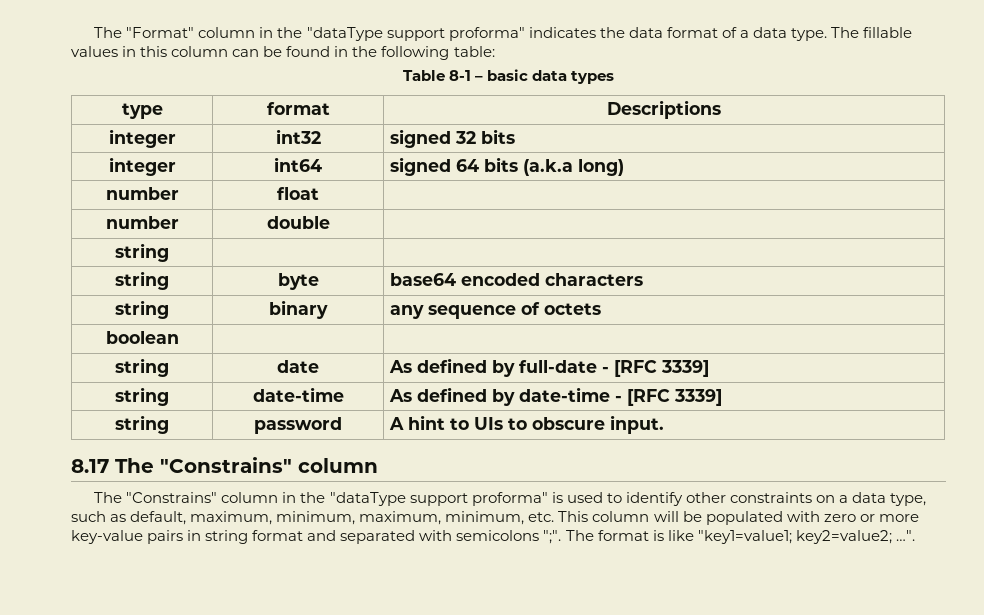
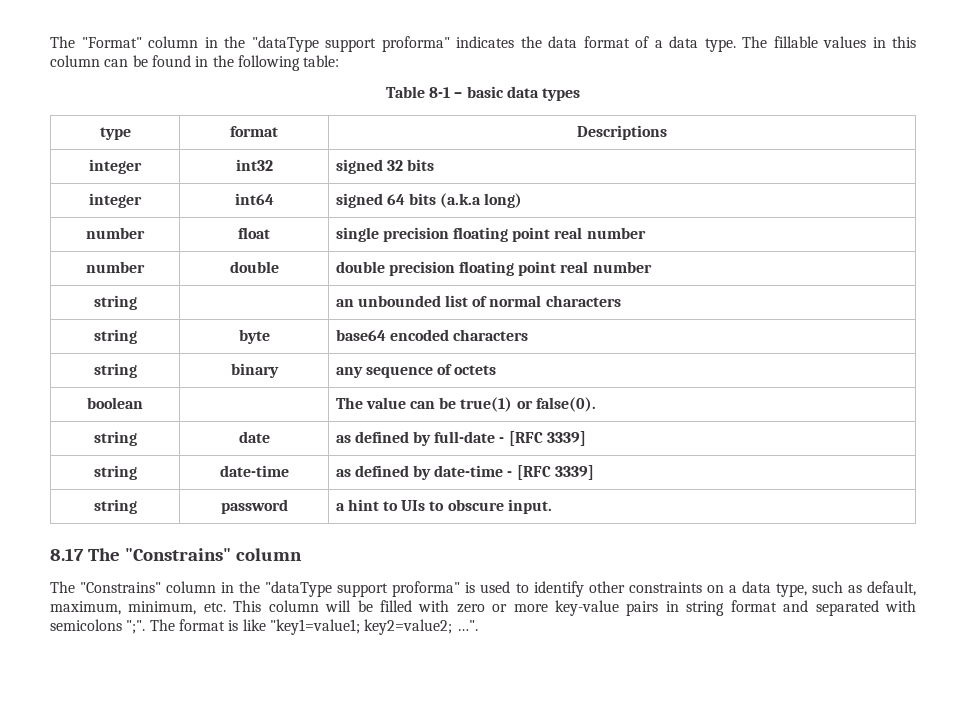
[105,216,179,229] [266,216,330,229] [115,243,169,262] // number | double | // string | | -> [335,227,646,242] [86,261,145,273] [229,261,279,273] [335,261,652,276] [93,295,137,310] [335,295,621,307] single precision floating point real number // number | double | double precision floating point real number // string | | an unbounded list of normal characters
(179, 337) none -> [335,397,596,412] The value can be true(1) or false(0).
[388,360,412,373] As -> [335,435,351,443] as
[388,389,412,402] As -> [335,469,351,477] as
[388,417,404,430] A -> [335,503,345,511] a
[359,511,525,525] maximum, minimum, -> (197, 608) none
[705,511,783,525] populated -> [379,600,412,612] filled

